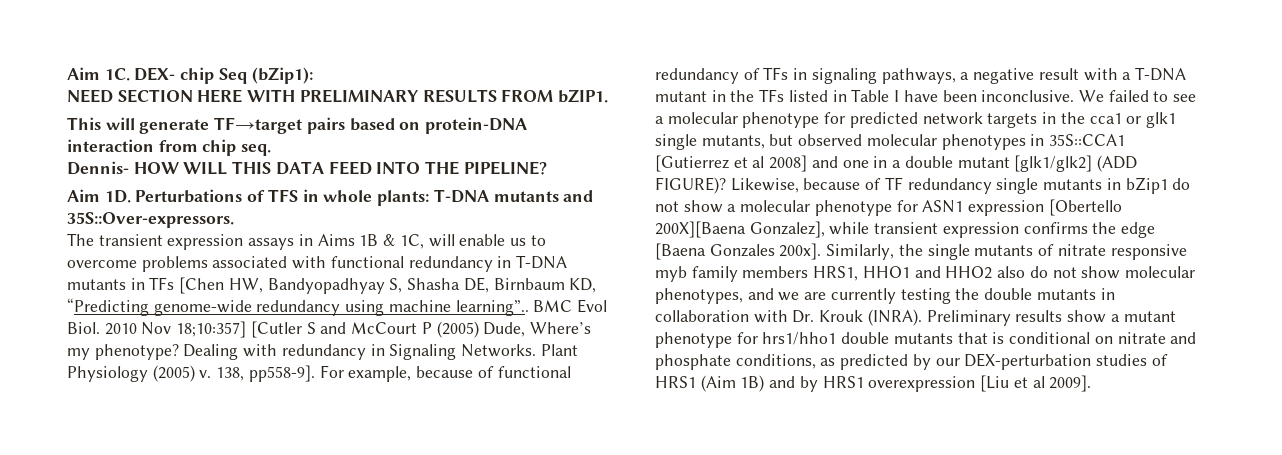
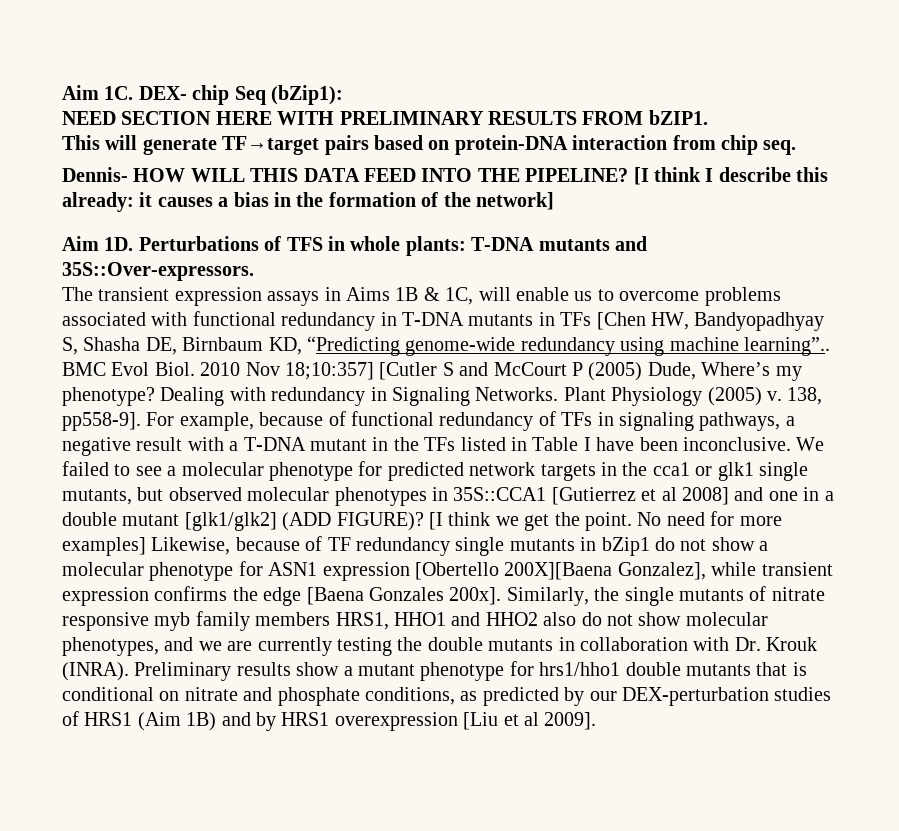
(547, 168) none -> [633,167,829,185] [62,192,554,212] [I think I describe this already: it causes a bias in the formation of the network]
(726, 185) none -> [429,511,782,531] [62,537,146,556] [I think we get the point. No need for more examples]

